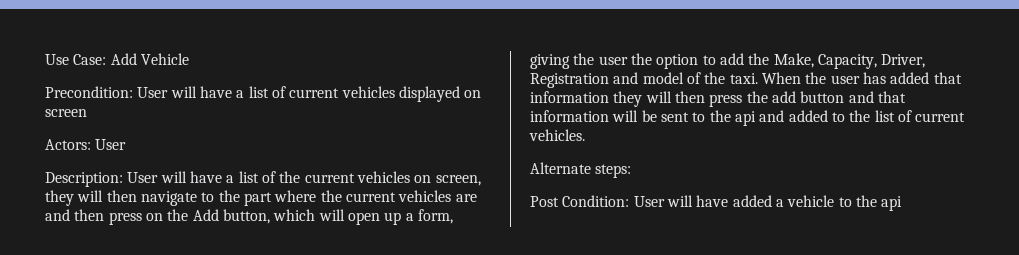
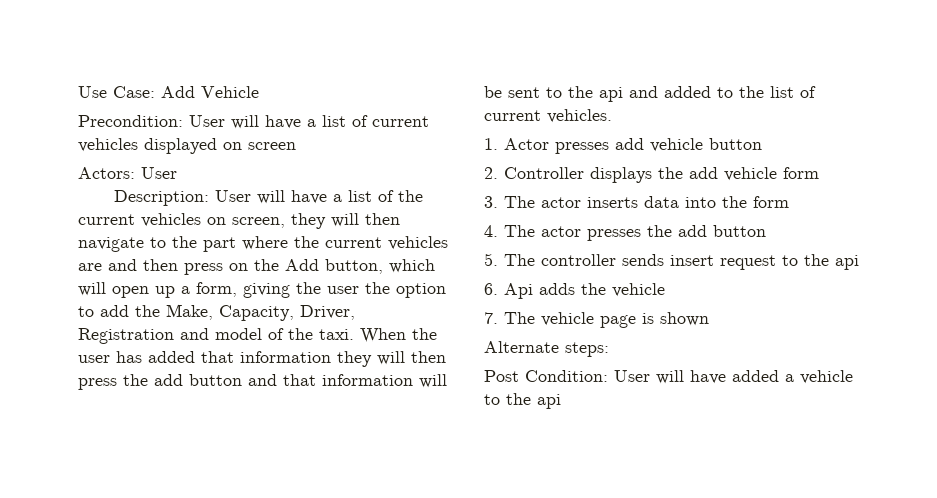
(585, 135) none -> [484,138,762,154] [484,167,819,183] [484,196,789,208] [484,225,766,241] [484,253,859,270] [484,283,665,299] [484,312,709,328] // 1. Actor presses add vehicle button // 2. Controller displays the add vehicle form // 3. The actor inserts data into the form // 4. The actor presses the add button // 5. The controller sends insert request to the api // 6. Api adds the vehicle // 7. The vehicle page is shown

